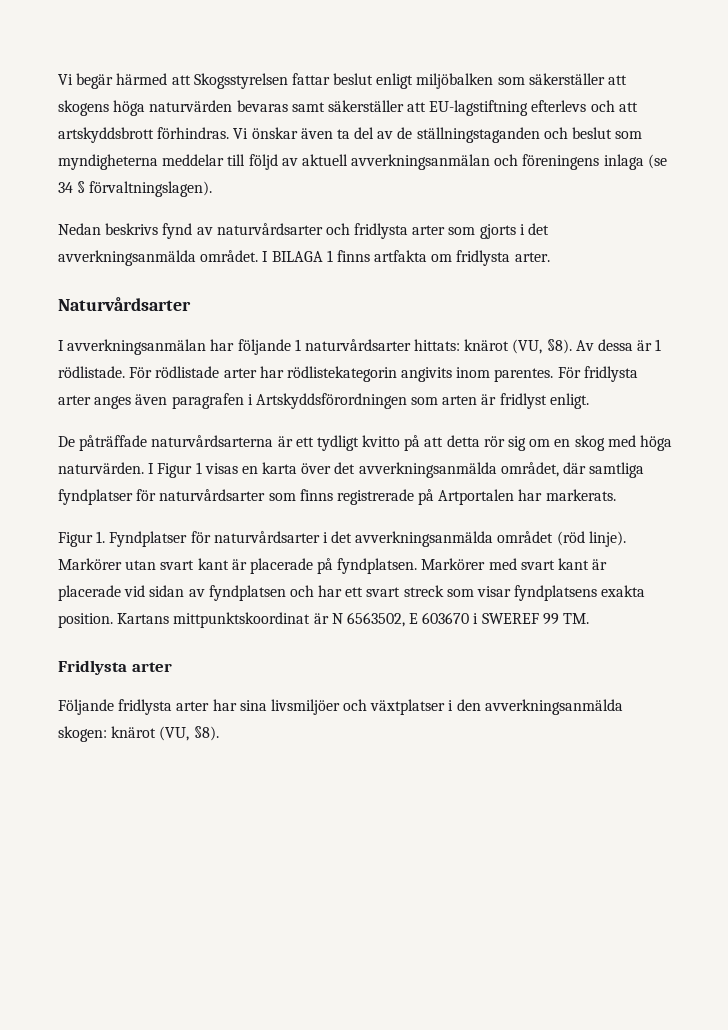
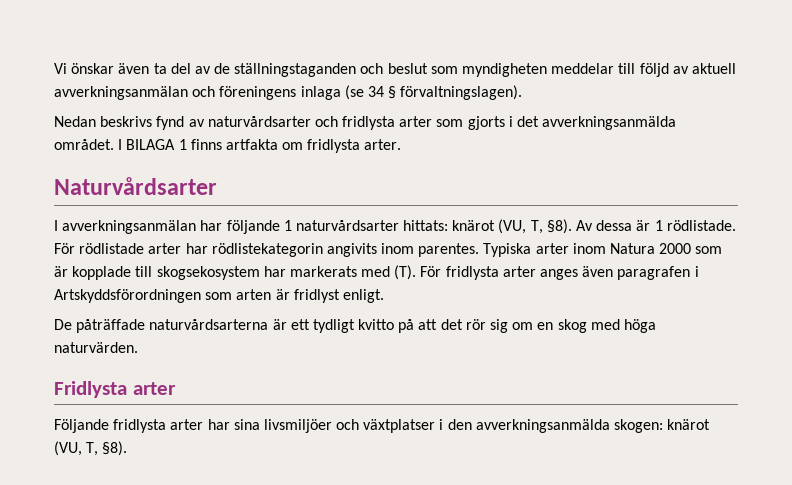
[58,73,628,89] [58,100,638,116] [58,127,249,143] Vi begär härmed att Skogsstyrelsen fattar beslut enligt miljöbalken som säkerställer att skogens höga naturvärden bevaras samt säkerställer att EU-lagstiftning efterlevs och att artskyddsbrott förhindras. Vi -> [54,63,67,74] Vi
[58,154,158,170] myndigheterna -> [462,63,548,77] myndigheten
(543, 346) none -> [530,220,543,234] T,
(554, 375) none -> [483,243,723,257] [54,265,417,280] Typiska arter inom Natura 2000 som är kopplade till skogsekosystem har markerats med (T).
[446,435,480,447] detta -> [440,319,463,330] det
[148,462,645,478] [58,489,616,505] [58,531,626,547] [58,558,608,574] [58,585,646,601] [58,612,590,628] I Figur 1 visas en karta över det avverkningsanmälda området, där samtliga fyndplatser för naturvårdsarter som finns registrerade på Artportalen har markerats. // Figur 1. Fyndplatser för naturvårdsarter i det avverkningsanmälda området (röd linje). Markörer utan svart kant är placerade på fyndplatsen. Markörer med svart kant är placerade vid sidan av fyndplatsen och har ett svart streck som visar fyndplatsens exakta position. Kartans mittpunktskoordinat är N 6563502, E 603670 i SWEREF 99 TM. -> (138, 347) none
(190, 733) none -> [86,442,99,456] T,

